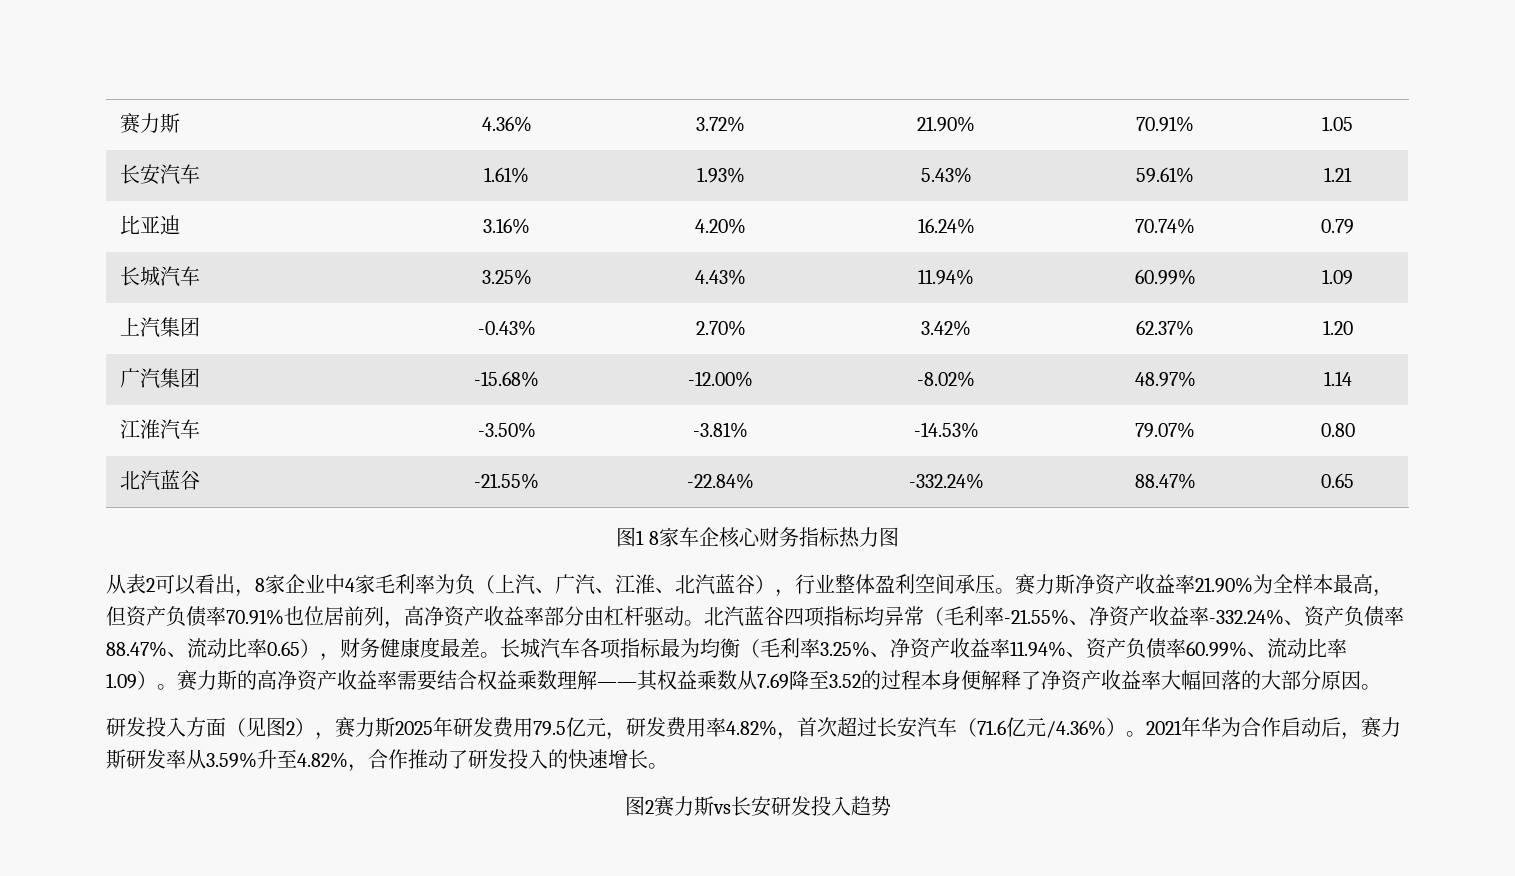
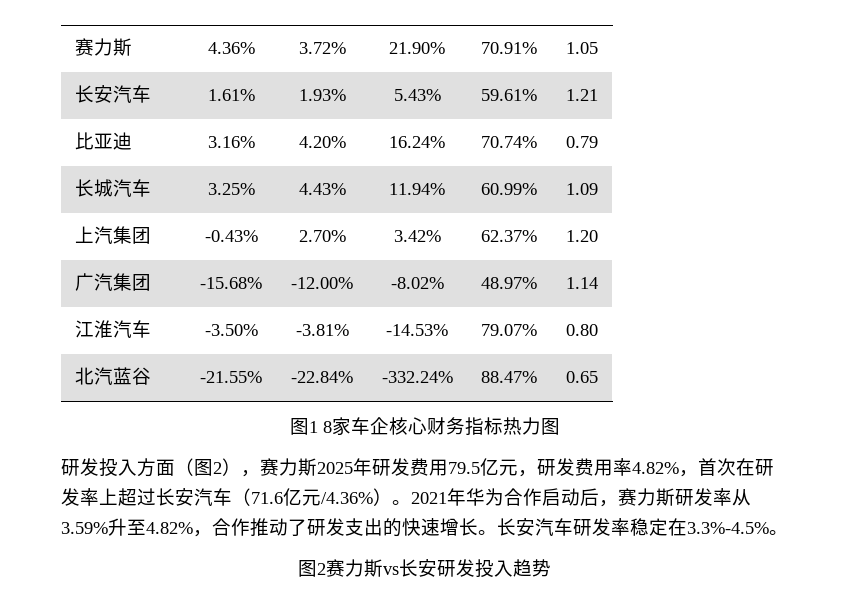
[106,574,1393,597] [106,606,1404,629] [106,637,1347,661] [106,670,1381,691] // 从表2可以看出，8家企业中4家毛利率为负（上汽、广汽、江淮、北汽蓝谷），行业整体盈利空间承压。赛力斯净资产收益率21.90%为全样本最高，但资产负债率70.91%也位居前列，高净资产收益率部分由杠杆驱动。北汽蓝谷四项指标均异常（毛利率-21.55%、净资产收益率-332.24%、资产负债率88.47%、流动比率0.65），财务健康度最差。长城汽车各项指标最为均衡（毛利率3.25%、净资产收益率11.94%、资产负债率60.99%、流动比率1.09）。赛力斯的高净资产收益率需要结合权益乘数理解——其权益乘数从7.69降至3.52的过程本身便解释了净资产收益率大幅回落的大部分原因。 -> (560, 426) none
[246,717,266,737] 见 -> (194, 467) none
(837, 727) none -> [736,458,774,476] [61,488,118,506] 在研发率上
[508,749,548,769] 投入 -> [345,518,383,536] 支出
(668, 766) none -> [497,518,788,536] 长安汽车研发率稳定在3.3%-4.5%。

